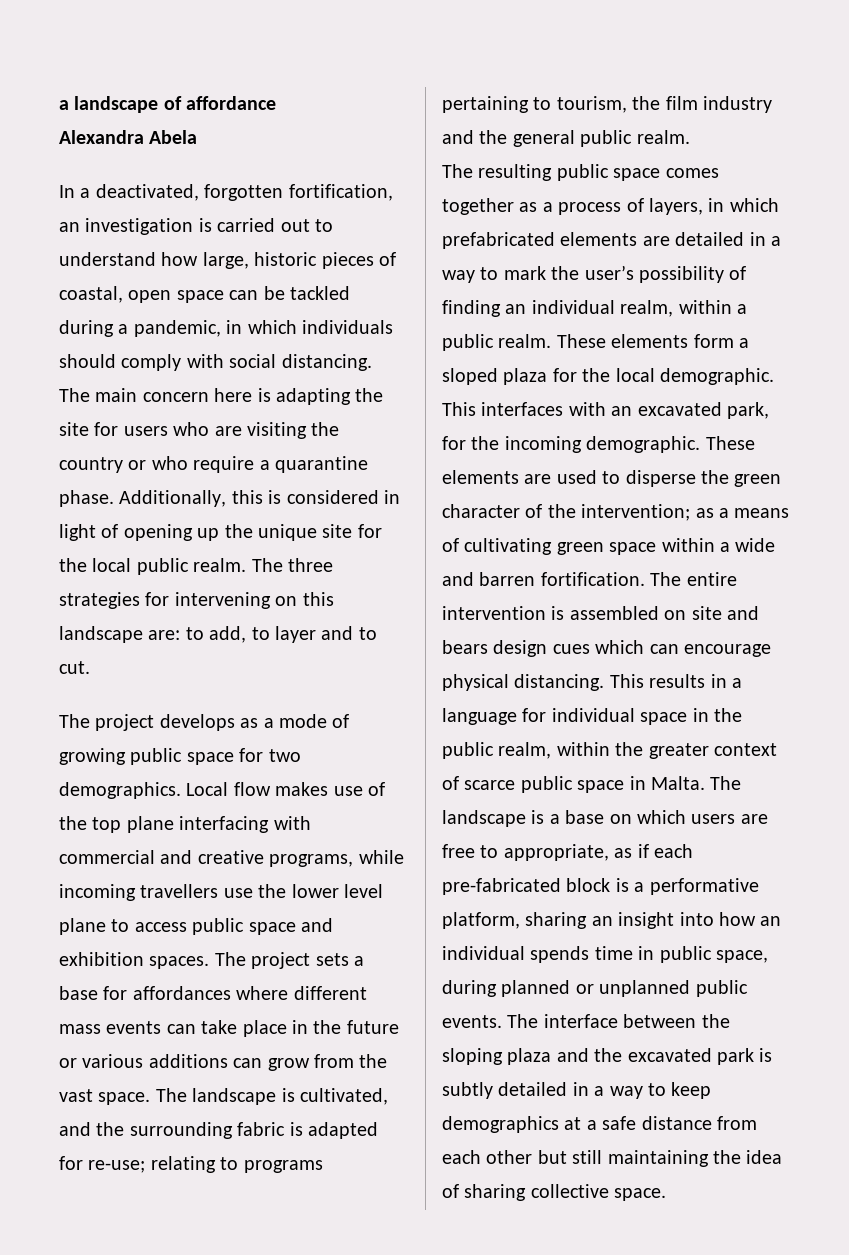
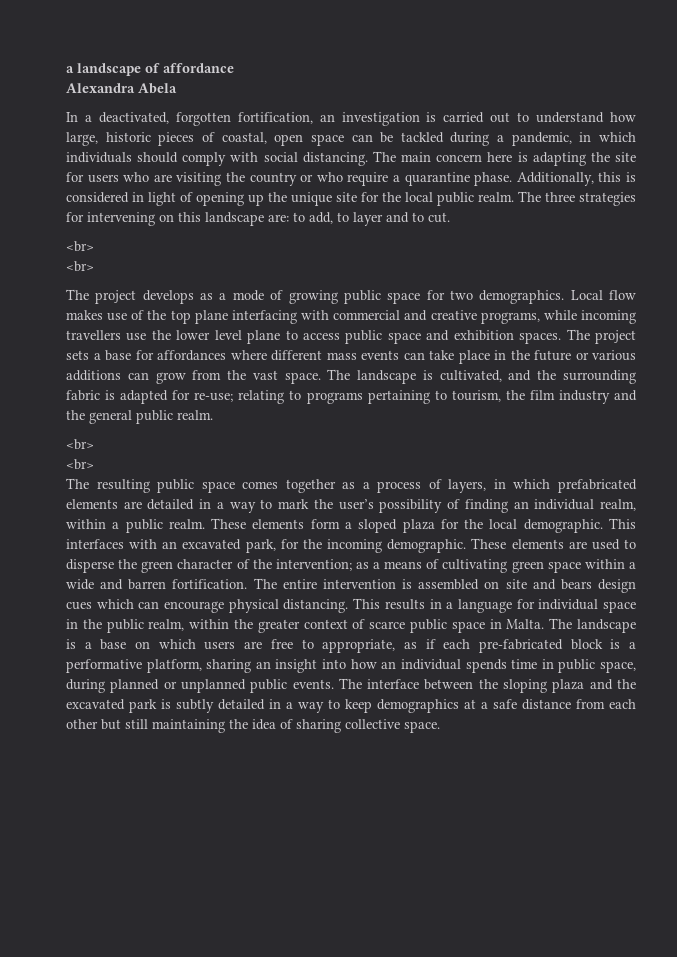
(90, 667) none -> [66,241,94,252] [66,261,94,272] // <br> // <br>
(690, 137) none -> [66,439,94,450] [66,459,94,470] // <br> // <br>

